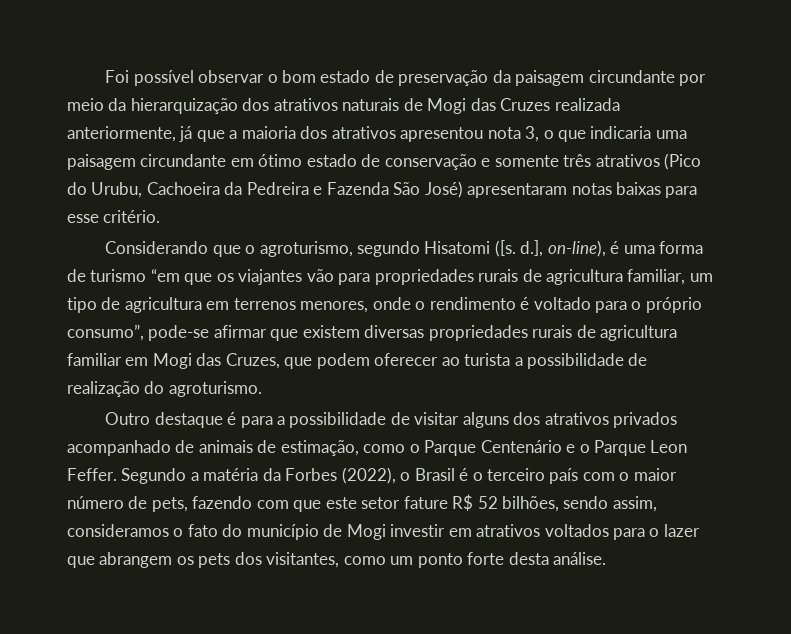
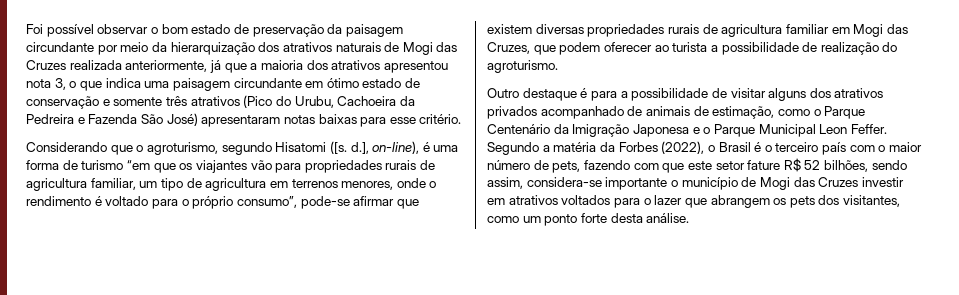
[590,126,652,139] indicaria -> [105,78,141,88] indica
(562, 446) none -> [553,124,689,137] da Imigração Japonesa
(647, 448) none -> [758,124,816,137] Municipal
[67,524,243,537] consideramos o fato do -> [526,177,678,190] considera-se importante o
(386, 532) none -> [793,177,859,187] das Cruzes

